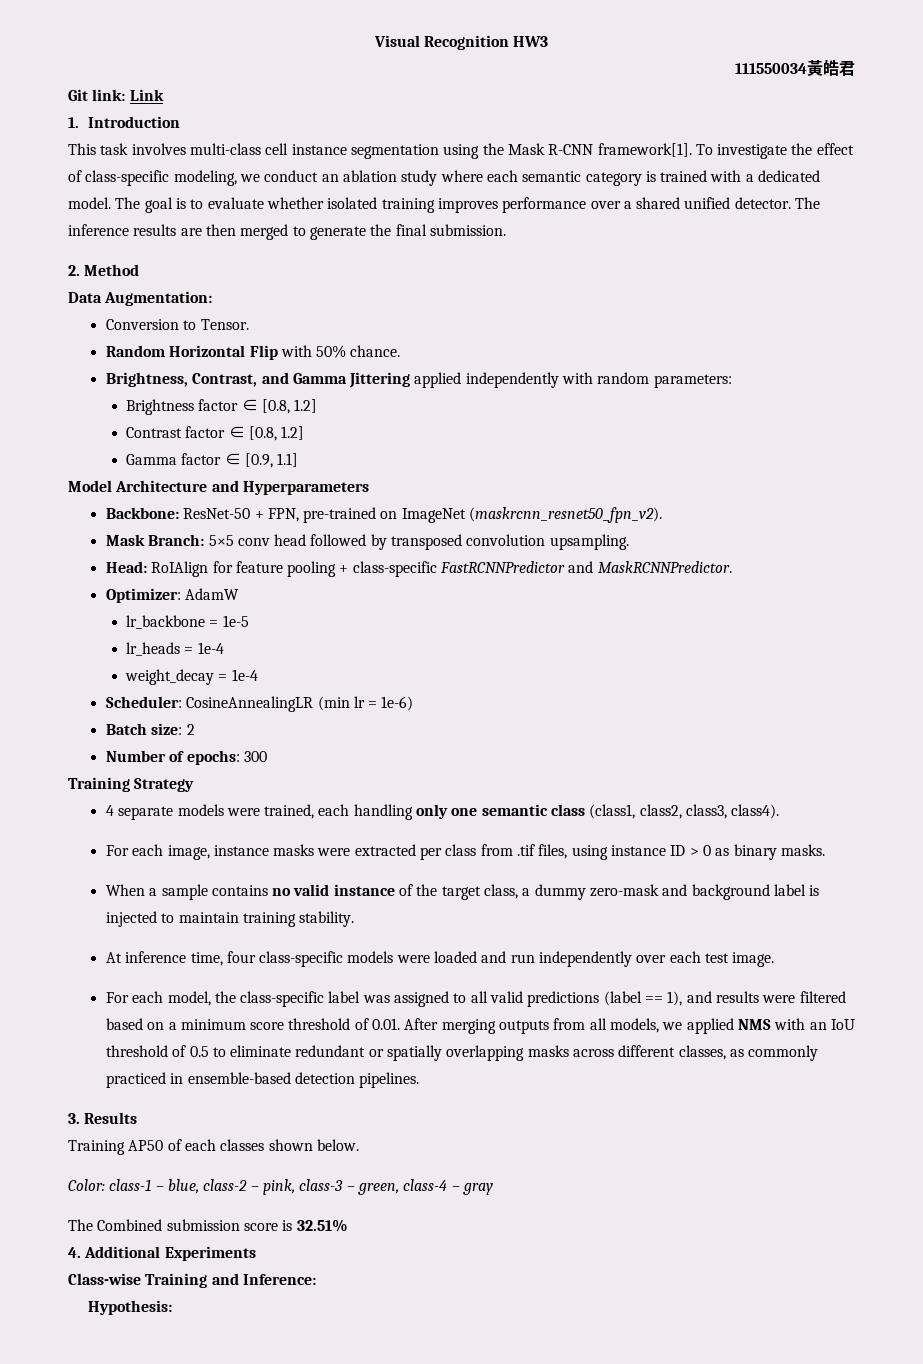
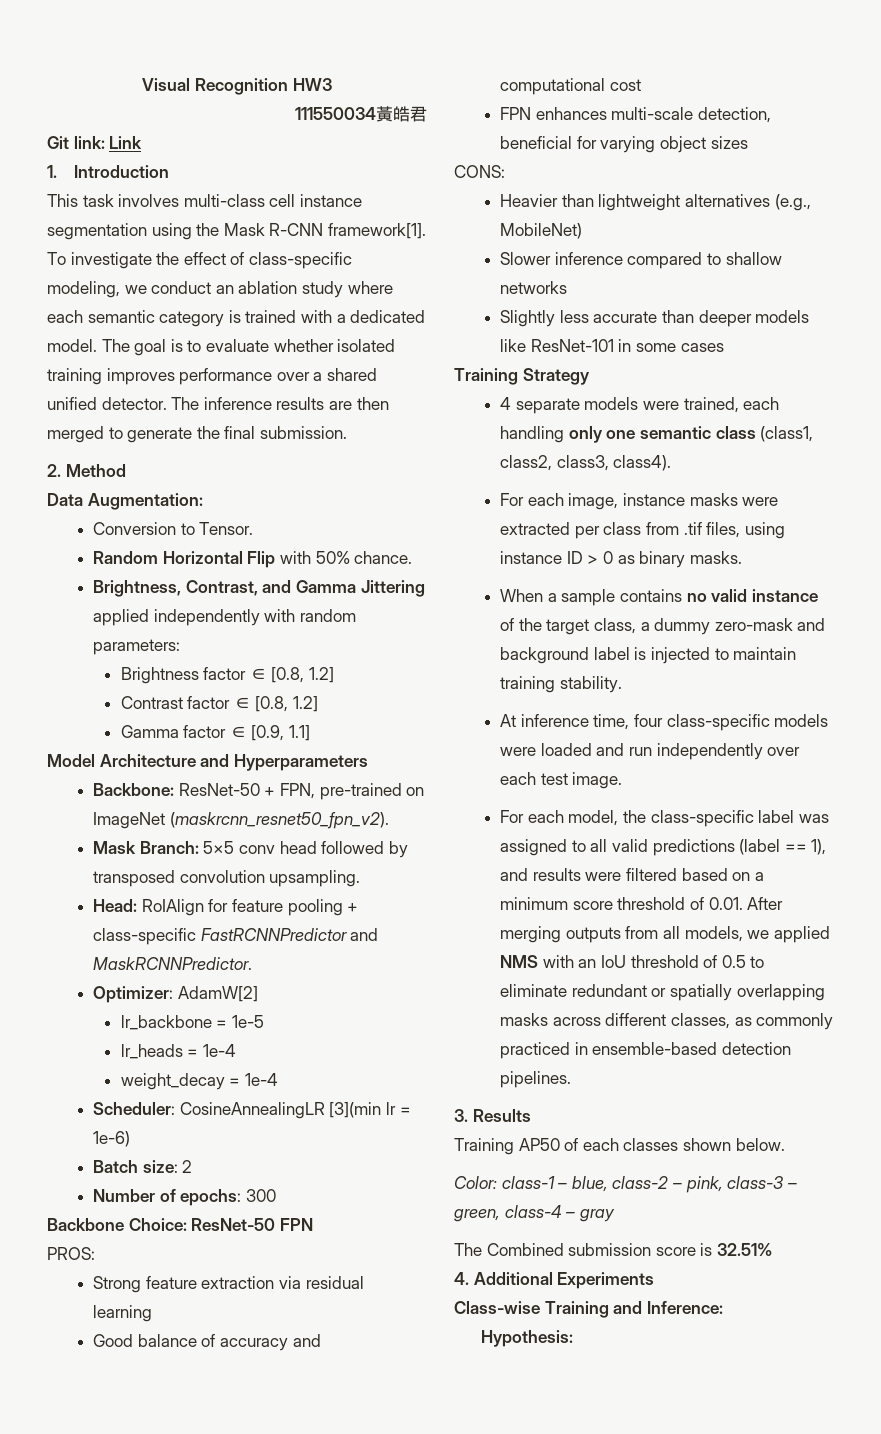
[185,588,240,600] AdamW -> [177,986,258,1002] AdamW[2]
[317,696,350,711] (min -> [329,1102,382,1118] [3](min
(267, 756) none -> [47,1218,313,1231] [47,1247,95,1260] [93,1276,364,1293] [93,1305,153,1322] [93,1334,321,1351] [500,78,641,95] [500,107,771,123] [500,136,748,153] [454,165,505,178] [500,194,811,211] [500,223,583,239] [500,252,782,269] [500,281,568,294] [500,310,810,327] [500,339,724,352] // Backbone Choice: ResNet-50 FPN // PROS: // Strong feature extraction via residual learning // Good balance of accuracy and computational cost // FPN enhances multi-scale detection, beneficial for varying object sizes // CONS: // Heavier than lightweight alternatives (e.g., MobileNet) // Slower inference compared to shallow networks // Slightly less accurate than deeper models like ResNet-101 in some cases

